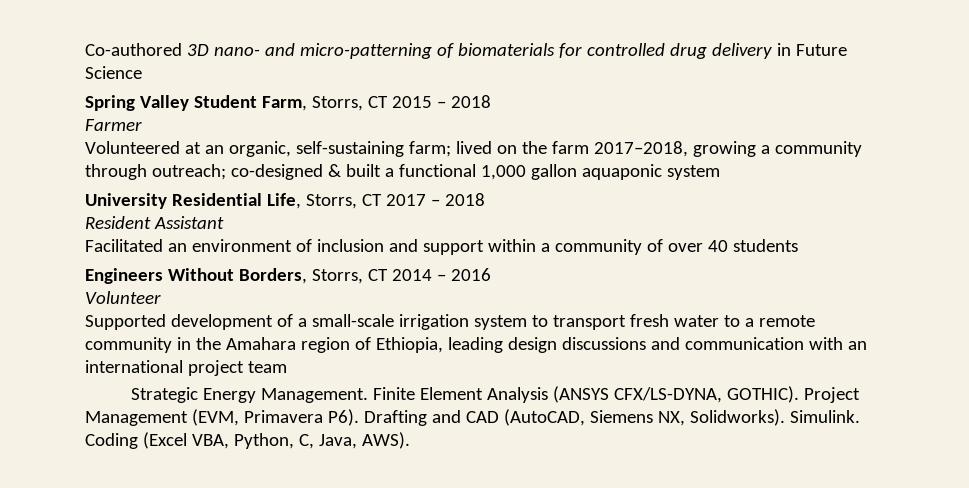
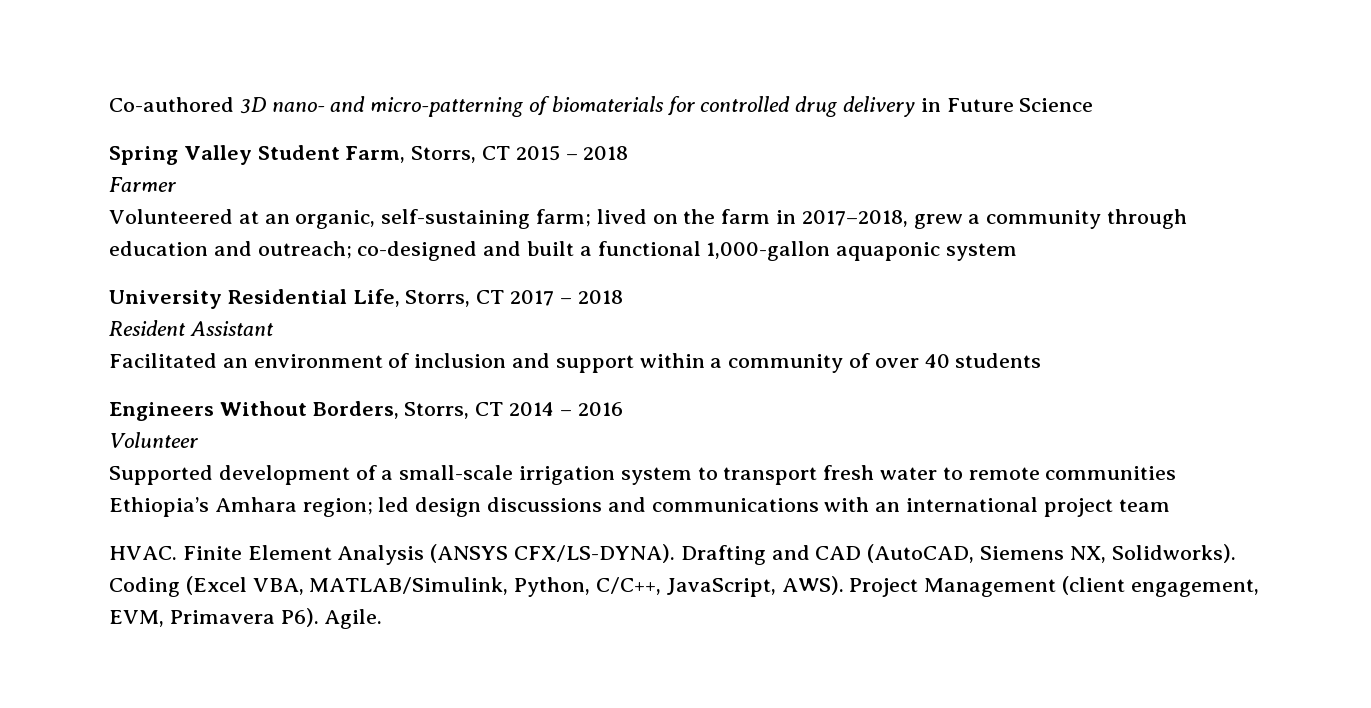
[593,141,756,157] 2017–2018, growing -> [776,210,963,229] in 2017–2018, grew
(147, 172) none -> [109,241,252,256] education and
[327,164,341,177] & -> [483,241,522,256] and
[480,164,577,180] 1,000 gallon -> [706,241,831,261] 1,000-gallon
[744,315,815,327] [85,337,503,353] a remote community in the Amahara region of Ethiopia, leading -> [968,466,1177,480] [109,497,410,517] remote communities Ethiopia’s Amhara region; led
[684,337,804,350] communication -> [651,498,819,512] communications
[131,387,369,403] Strategic Energy Management. -> [109,546,177,560] HVAC.
[614,386,860,403] [85,409,359,426] CFX/LS-DYNA, GOTHIC). Project Management (EVM, Primavera P6). -> [514,544,676,563] CFX/LS-DYNA).
[789,410,860,423] Simulink. -> (1236, 553) none
[233,432,410,449] Python, C, Java, AWS). -> [309,576,1259,597] [109,608,383,629] MATLAB/Simulink, Python, C/C++, JavaScript, AWS). Project Management (client engagement, EVM, Primavera P6). Agile.

